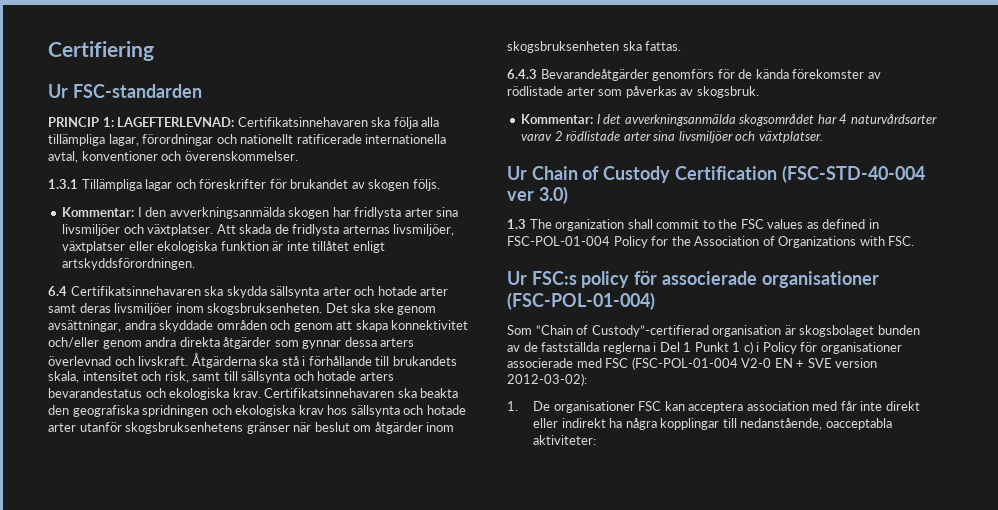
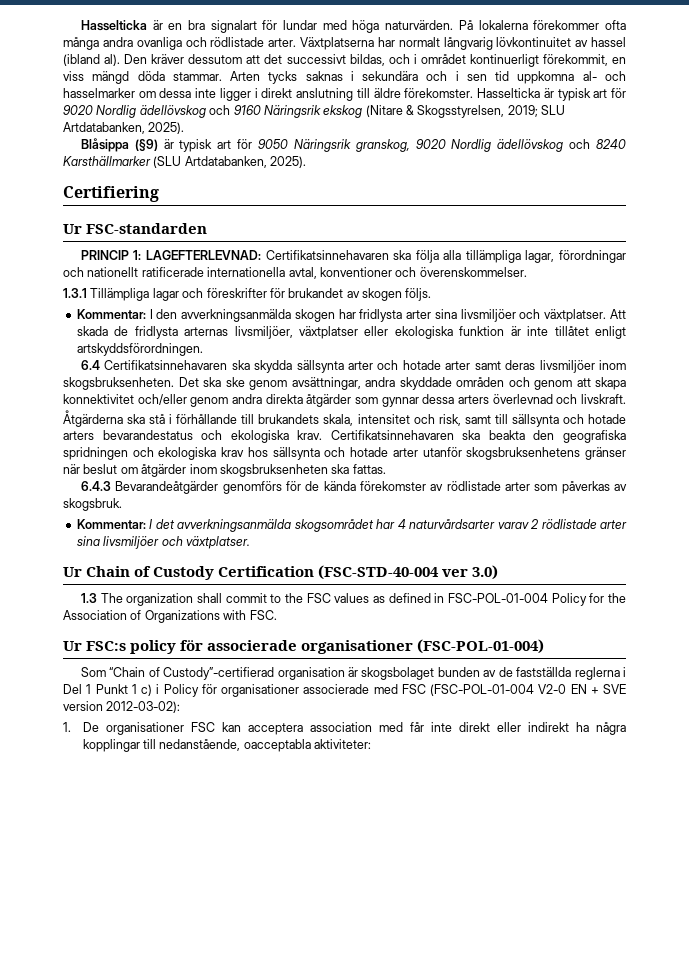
(48, 51) none -> [80,20,627,33] [63,37,626,50] [63,54,626,67] [63,71,626,84] [63,88,626,101] [63,105,566,118] [63,122,185,134] [80,138,627,152] [63,156,307,168] Hasselticka är en bra signalart för lundar med höga naturvärden. På lokalerna förekommer ofta många andra ovanliga och rödlistade arter. Växtplatserna har normalt långvarig lövkontinuitet av hassel (ibland al). Den kräver dessutom att det successivt bildas, och i området kontinuerligt förekommit, en viss mängd döda stammar. Arten tycks saknas i sekundära och i sen tid uppkomna al- och hasselmarker om dessa inte ligger i direkt anslutning till äldre förekomster. Hasselticka är typisk art för 9020 Nordlig ädellövskog och 9160 Näringsrik ekskog (Nitare & Skogsstyrelsen, 2019; SLU Artdatabanken, 2025). // Blåsippa (§9) är typisk art för 9050 Näringsrik granskog, 9020 Nordlig ädellövskog och 8240 Karsthällmarker (SLU Artdatabanken, 2025). //

